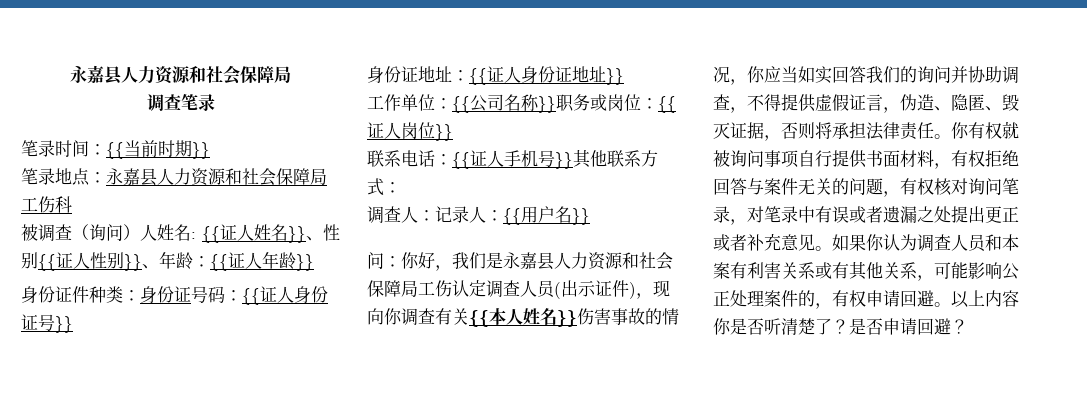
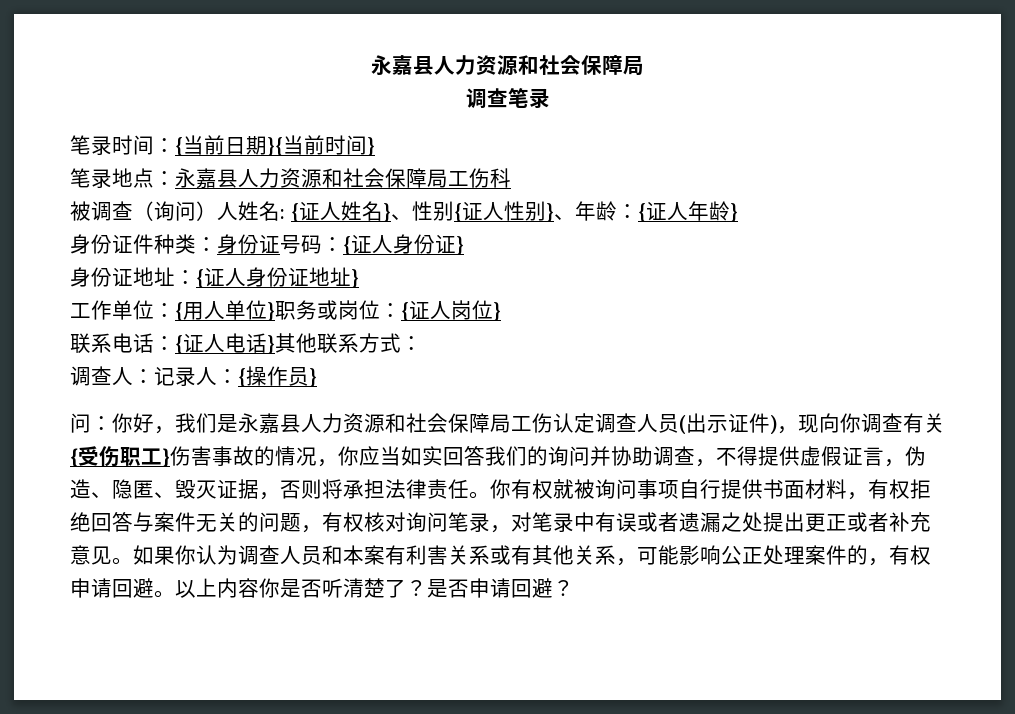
[106,140,210,159] {{当前时期}} -> [175,135,375,156] {当前日期}{当前时间}
[202,226,220,243] {{ -> [290,203,299,222] {
[288,224,340,243] [21,252,56,271] }}、性别{{ -> [382,201,462,222] }、性别{
[124,254,142,271] }} -> [545,203,554,222] }
[210,254,228,271] {{ -> [637,203,646,222] {
[296,254,314,271] }} -> [729,203,738,222] }
[242,286,328,305] [21,314,73,333] {{证人身份证号}} -> [343,234,464,255] {证人身份证}
[469,68,487,85] {{ -> [196,269,204,288] {
[606,68,624,85] }} -> [351,269,359,288] }
[452,94,556,113] {{公司名称}} -> [175,300,275,321] {用人单位}
[658,96,676,113] {{ -> [401,302,409,321] {
[435,124,453,141] }} -> [493,302,501,321] }
[452,150,573,169] {{证人手机号}} -> [175,333,275,354] {证人电话}
[503,206,590,225] {{用户名}} -> [238,366,317,387] {操作员}
[469,308,577,327] {{本人姓名}} -> [70,446,170,467] {受伤职工}

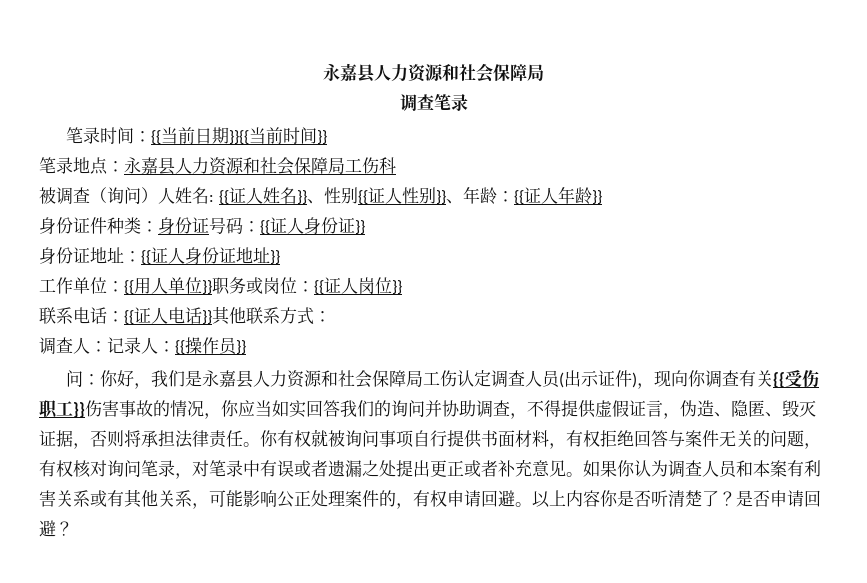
[175,137,183,156] { -> [151,130,162,145] {{
[267,137,283,156] }{ -> [229,130,250,145] }}{{
[367,137,375,156] } -> [317,130,328,145] }}
[290,203,299,222] { -> [218,190,229,205] {{
[382,201,462,222] }、性别{ -> [296,187,368,205] }}、性别{{
[545,203,554,222] } -> [435,190,446,205] }}
[637,203,646,222] { -> [513,190,524,205] {{
[729,203,738,222] } -> [591,190,602,205] }}
[343,234,464,255] {证人身份证} -> [260,217,365,235] {{证人身份证}}
[196,269,204,288] { -> [141,250,151,265] {{
[351,269,359,288] } -> [270,250,280,265] }}
[175,302,183,321] { -> [124,280,134,295] {{
[267,302,275,321] } -> [202,280,212,295] }}
[401,302,409,321] { -> [314,280,324,295] {{
[493,302,501,321] } -> [392,280,402,295] }}
[175,335,183,354] { -> [124,310,134,325] {{
[267,335,275,354] } -> [202,310,212,325] }}
[238,366,317,387] {操作员} -> [175,337,246,355] {{操作员}}
[70,448,78,467] { -> [773,372,786,388] {{
[162,448,170,467] } -> [73,402,85,418] }}

